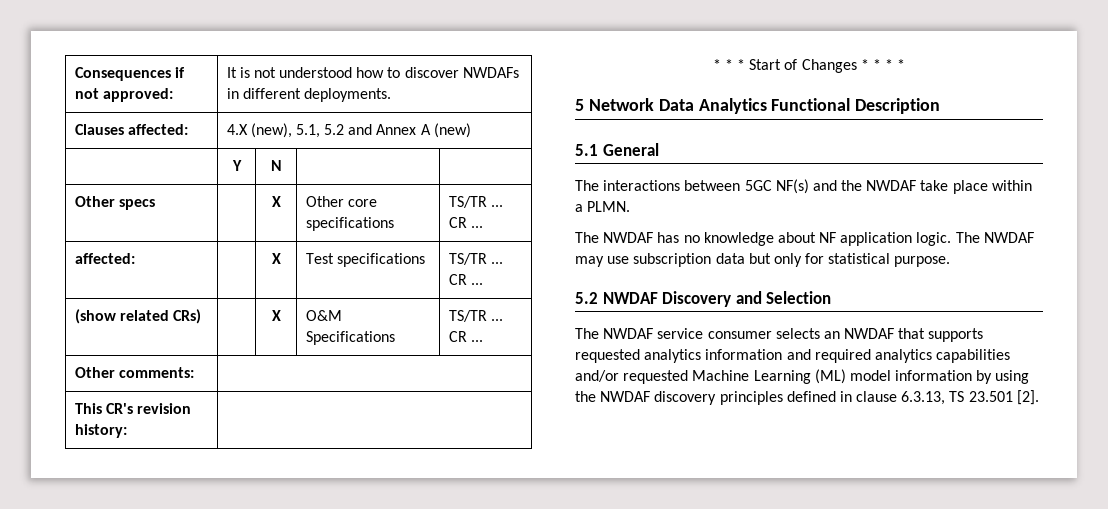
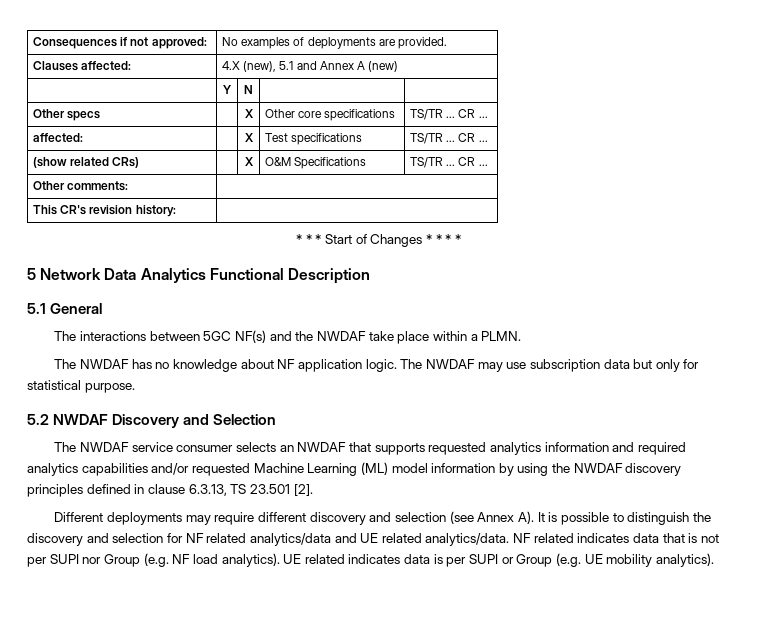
[226,67,519,78] [226,88,391,102] It is not understood how to discover NWDAFs in different deployments. -> [221,37,448,49] No examples of deployments are provided.
[295,124,345,138] 5.1, 5.2 -> [279,61,294,70] 5.1
(1039, 397) none -> [54,511,711,525] [27,533,719,546] [27,553,714,567] // Different deployments may require different discovery and selection (see Annex A). It is possible to distinguish the discovery and selection for NF related analytics/data and UE related analytics/data. NF related indicates data that is not per SUPI nor Group (e.g. NF load analytics). UE related indicates data is per SUPI or Group (e.g. UE mobility analytics).

